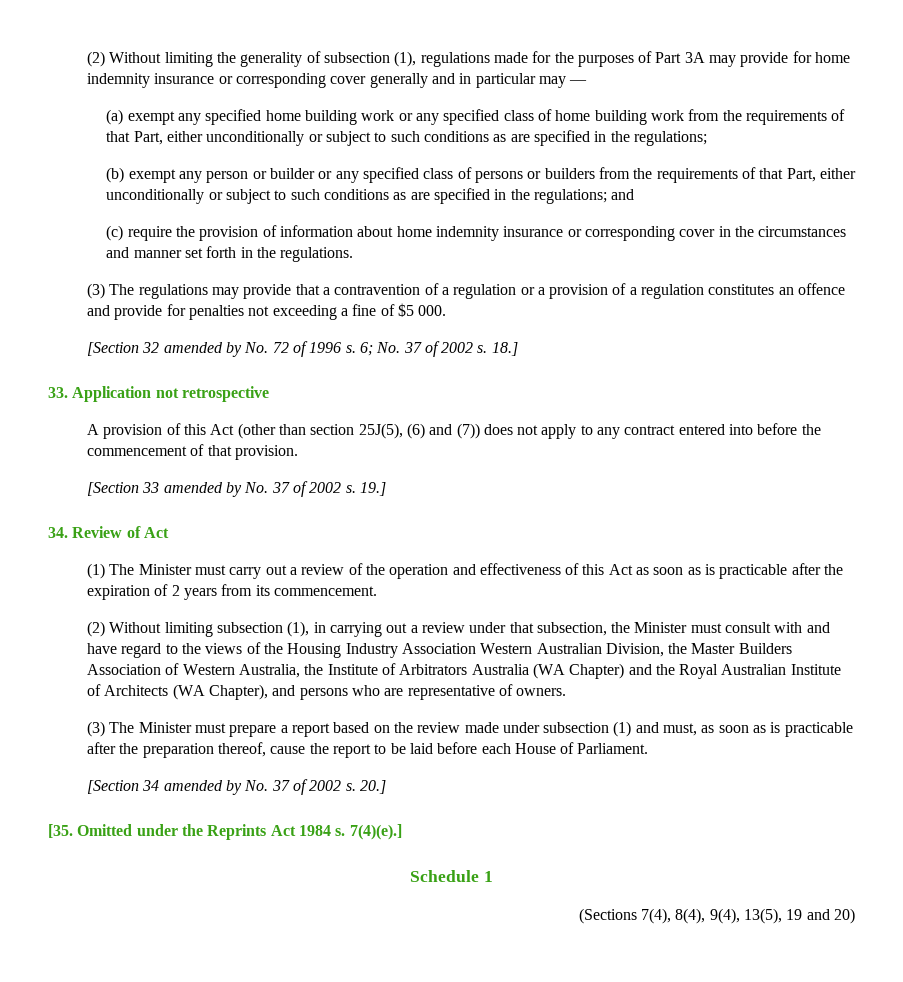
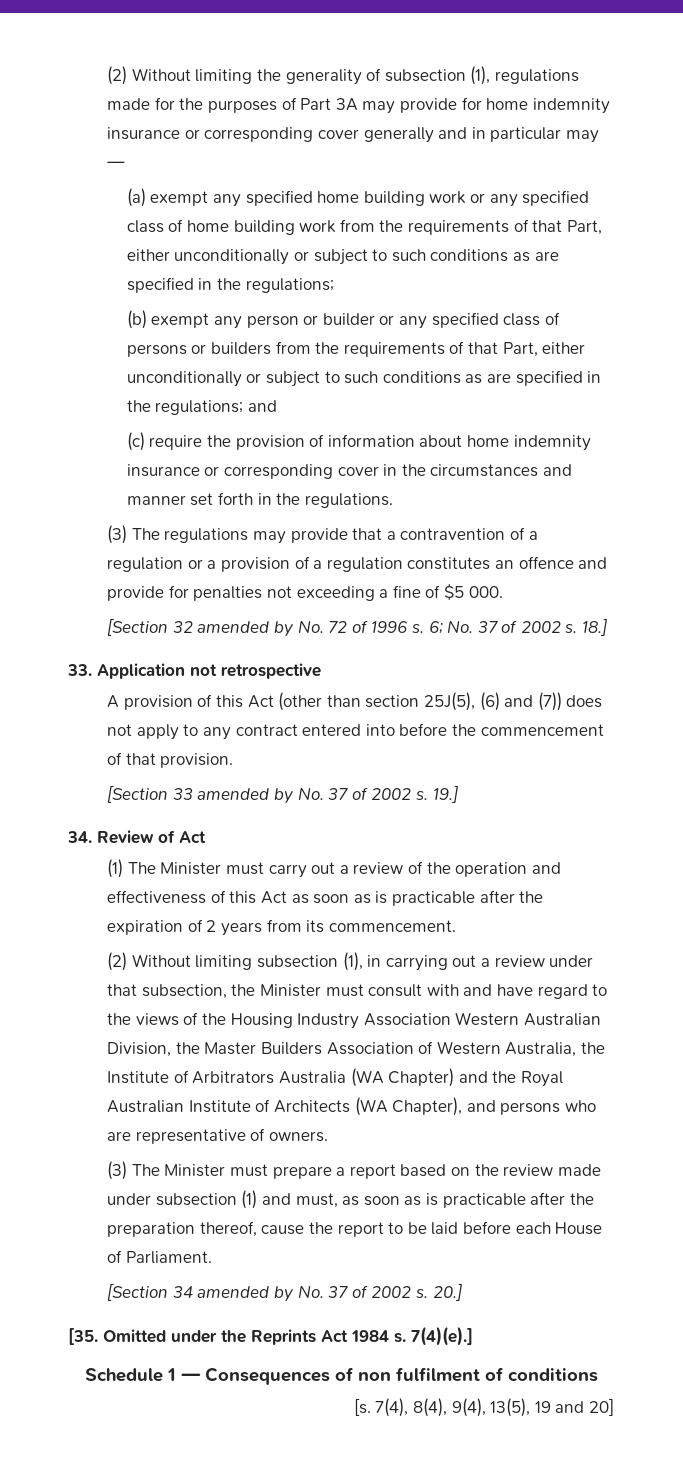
[578,908,637,924] // (Sections -> [180,1367,598,1385] [353,1398,371,1416] — Consequences of non fulfilment of conditions // [s.
[834,908,856,924] 20) -> [588,1398,614,1416] 20]

